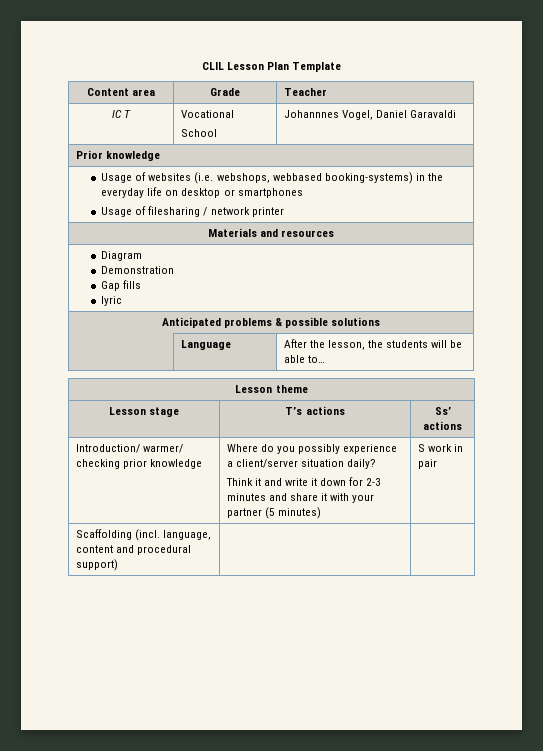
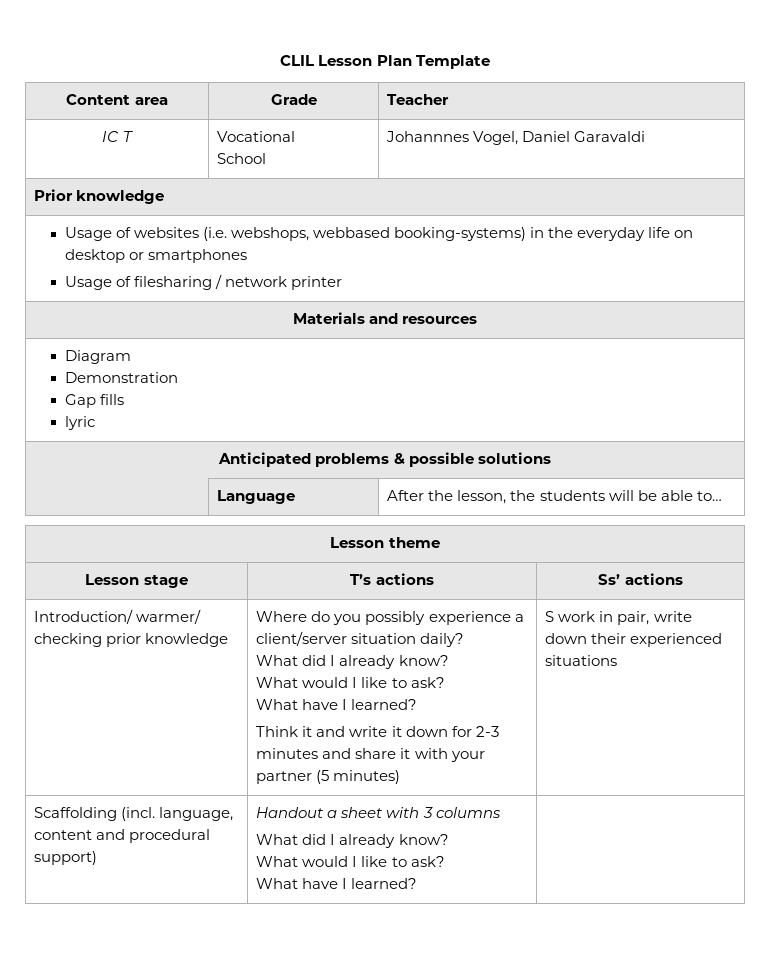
(376, 464) none -> [256,655,449,669] [256,677,445,688] [256,699,418,710] // What did I already know? // What would I like to ask? // What have I learned?
[417,459,437,469] pair -> [617,611,692,625] [545,633,723,647] [545,655,618,666] pair, write down their experienced situations
(118, 565) none -> [256,807,501,818] [256,834,449,848] [256,856,445,867] [256,878,418,889] Handout a sheet with 3 columns // What did I already know? // What would I like to ask? // What have I learned?

